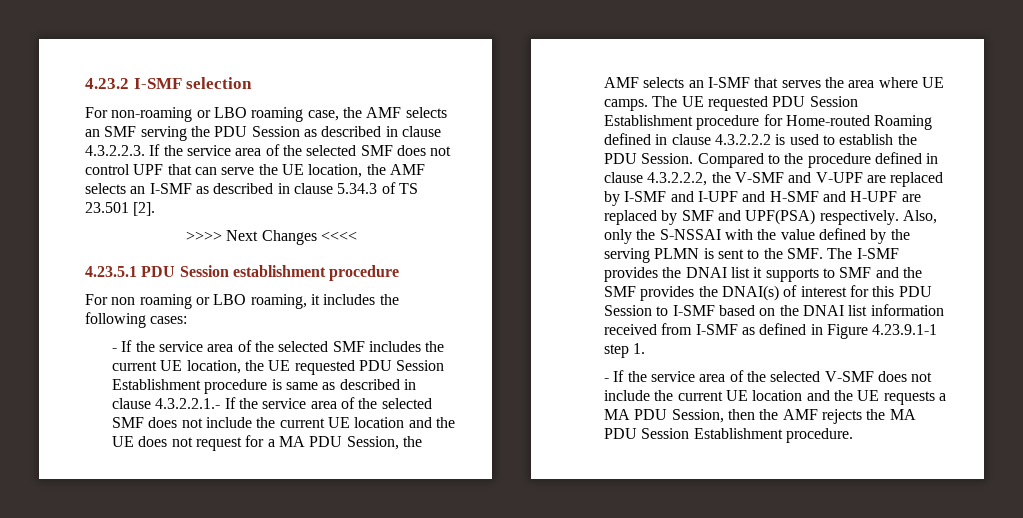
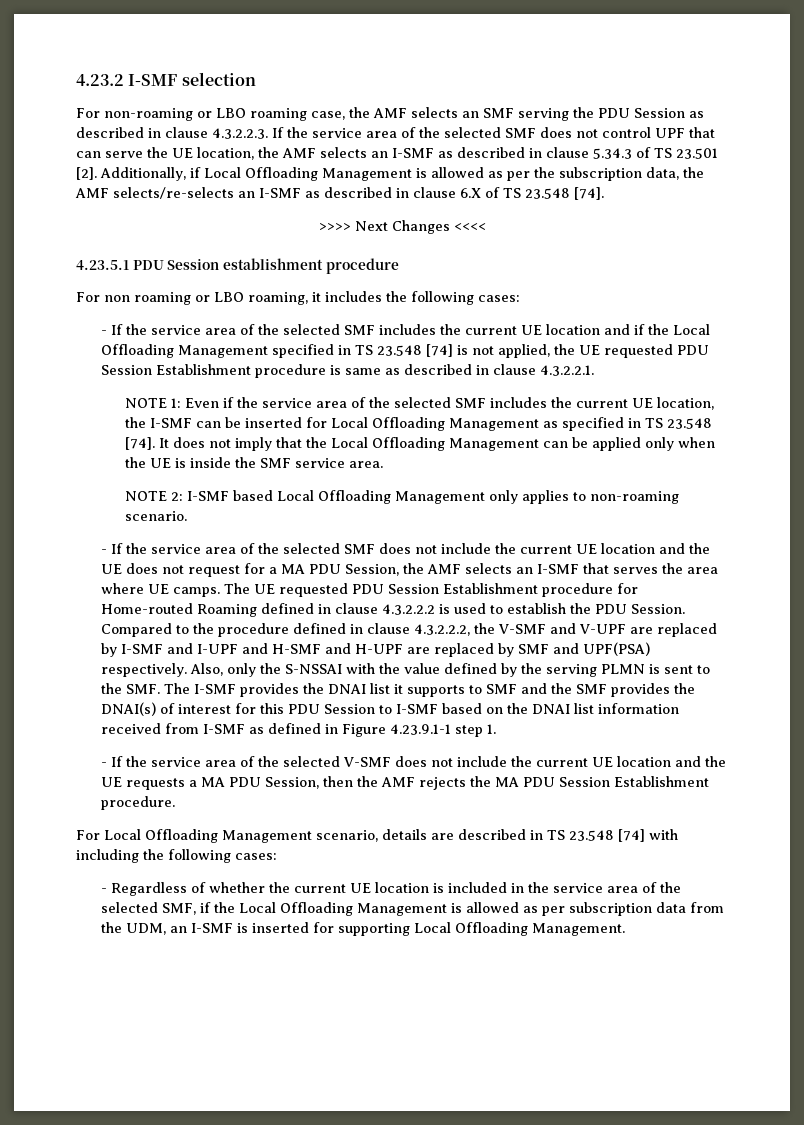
(156, 209) none -> [100,167,704,181] [75,187,604,200] Additionally, if Local Offloading Management is allowed as per the subscription data, the AMF selects/re-selects an I-SMF as described in clause 6.X of TS 23.548 [74].
[186,360,241,374] location, -> [545,324,710,335] [100,344,550,358] location and if the Local Offloading Management specified in TS 23.548 [74] is not applied,
[155,398,221,409] 4.3.2.2.1.- -> [539,365,594,376] [125,397,715,410] [125,417,713,431] [125,437,716,451] [125,457,384,468] [125,490,680,504] [125,511,188,521] [100,549,107,554] 4.3.2.2.1. // NOTE 1: Even if the service area of the selected SMF includes the current UE location, the I-SMF can be inserted for Local Offloading Management as specified in TS 23.548 [74]. It does not imply that the Local Offloading Management can be applied only when the UE is inside the SMF service area. // NOTE 2: I-SMF based Local Offloading Management only applies to non-roaming scenario. // -
(854, 435) none -> [76,829,678,843] [76,849,277,863] [100,882,681,896] [100,902,724,916] [100,922,625,936] // For Local Offloading Management scenario, details are described in TS 23.548 [74] with including the following cases: // - Regardless of whether the current UE location is included in the service area of the selected SMF, if the Local Offloading Management is allowed as per subscription data from the UDM, an I-SMF is inserted for supporting Local Offloading Management.

